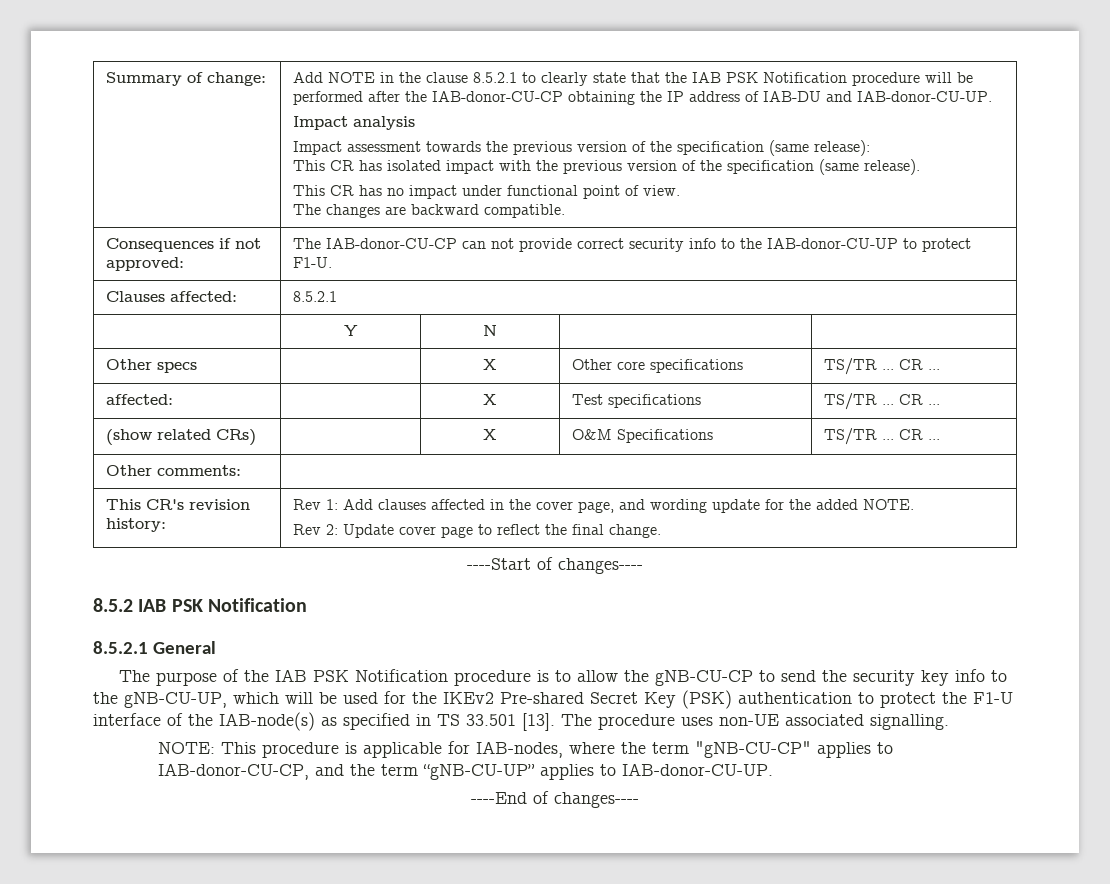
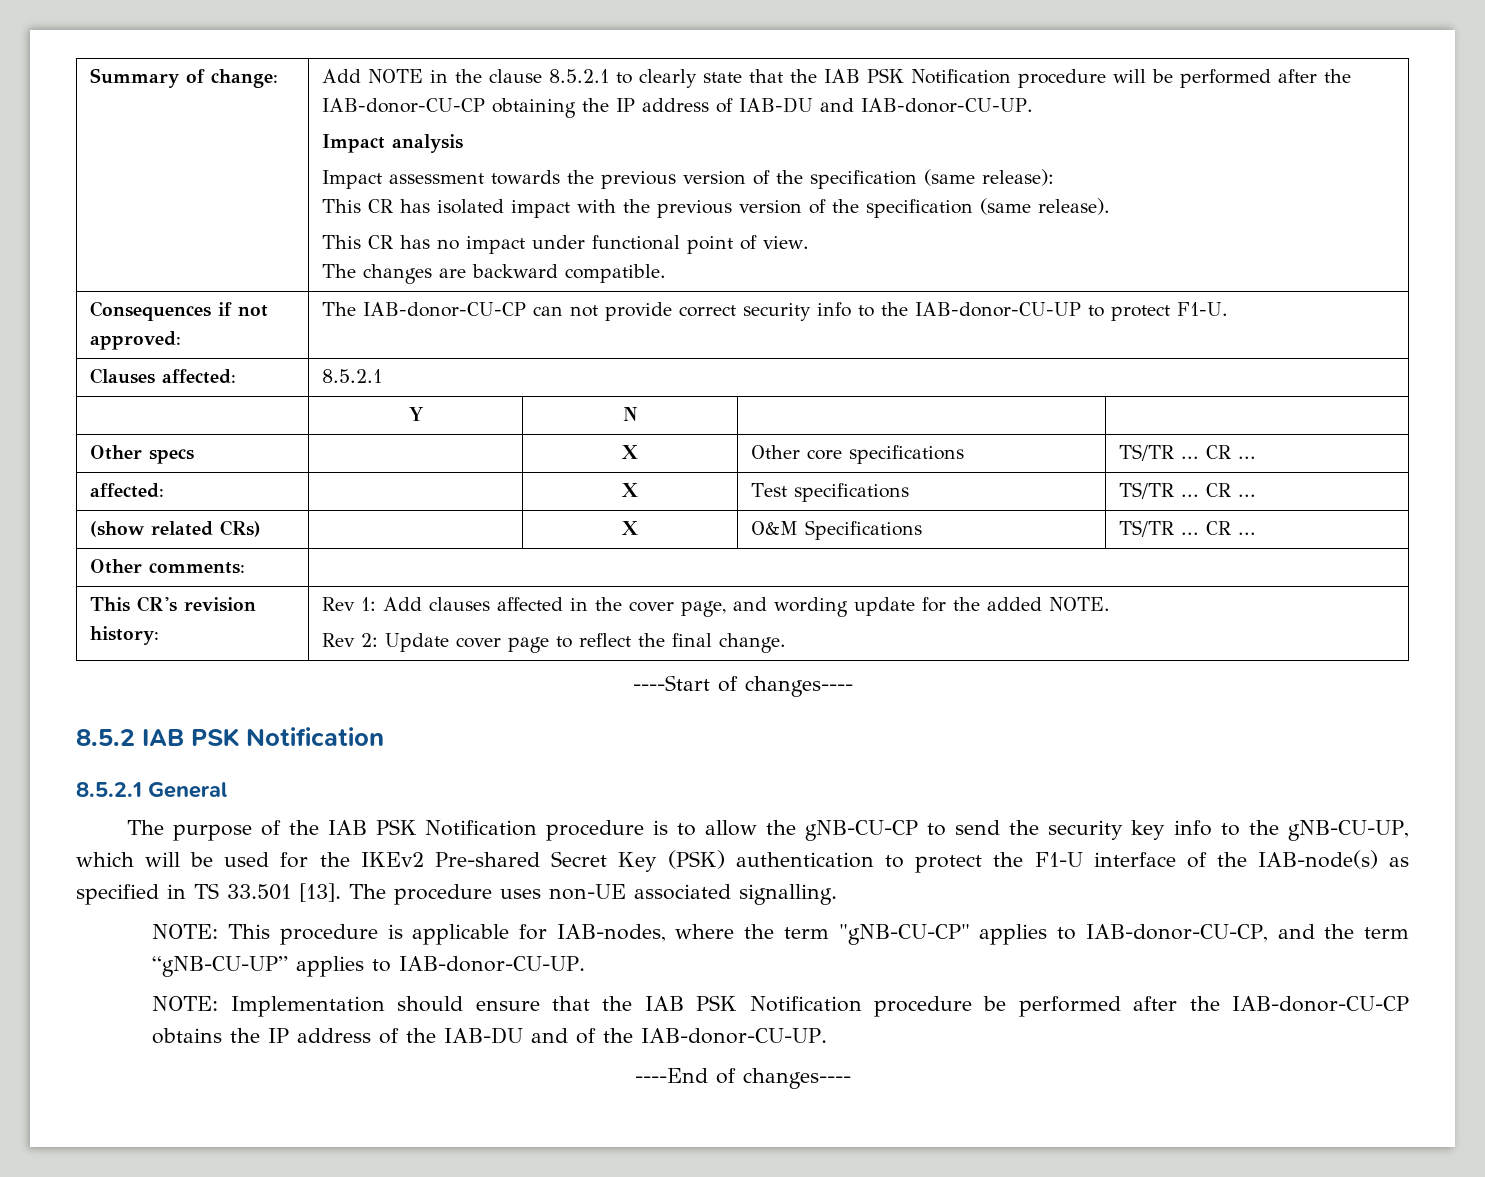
(773, 769) none -> [152,995,1409,1017] [152,1027,828,1044] // NOTE: Implementation should ensure that the IAB PSK Notification procedure be performed after the IAB-donor-CU-CP obtains the IP address of the IAB-DU and of the IAB-donor-CU-UP.

